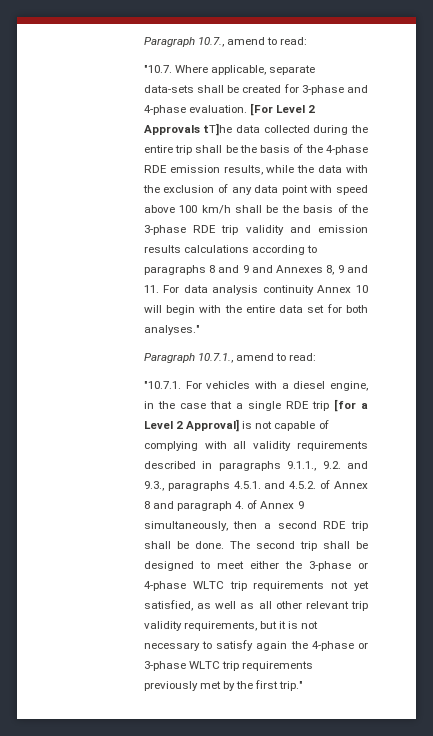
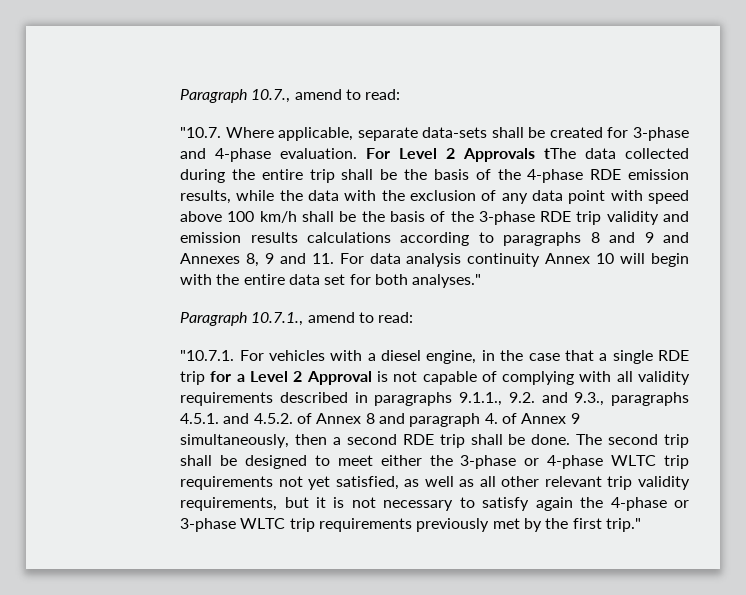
[250,103,274,116] [For -> [366,148,391,159] For
[203,123,233,136] tT]he -> [544,148,577,159] tThe
[333,399,356,412] [for -> [210,371,232,382] for
[186,419,240,432] Approval] -> [306,371,372,385] Approval

